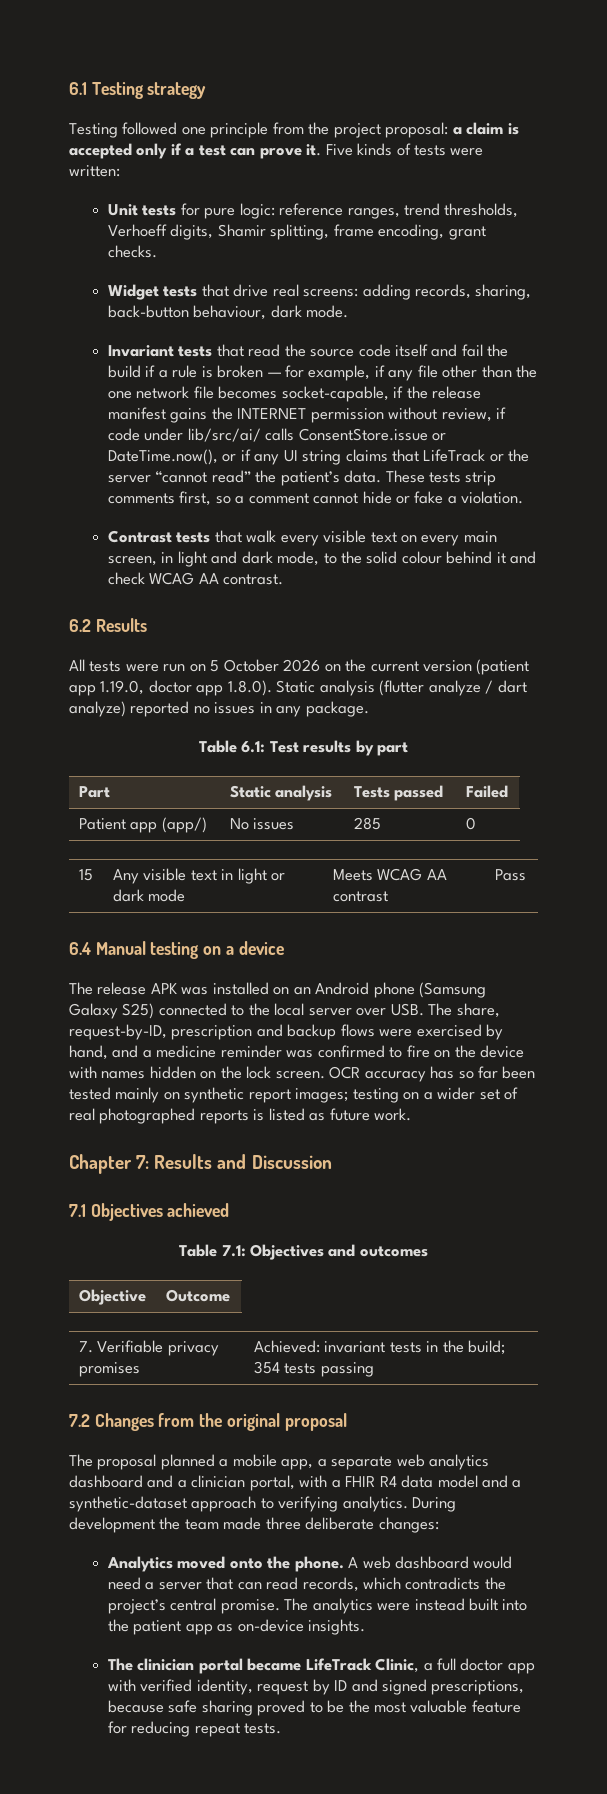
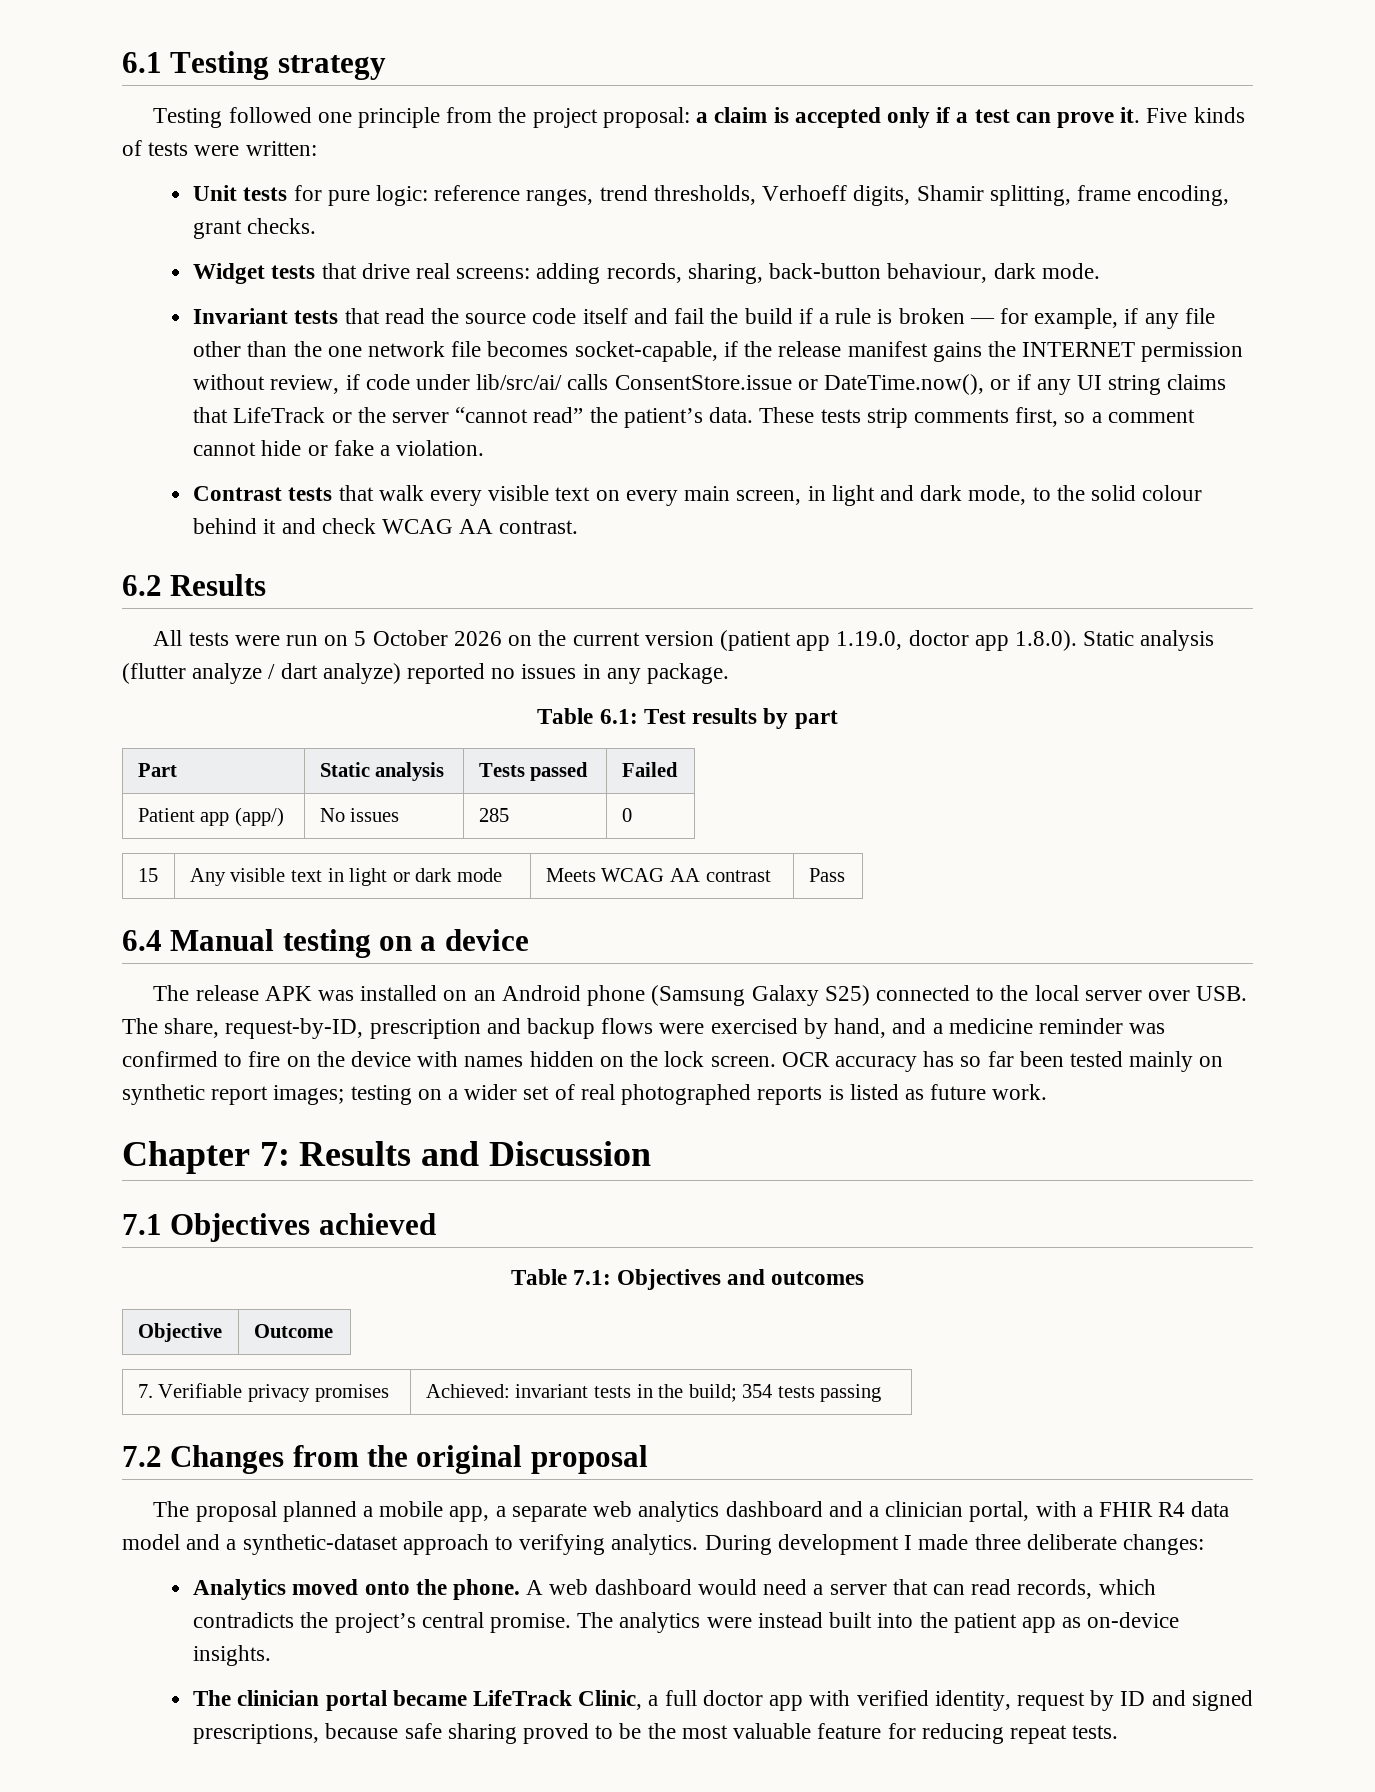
[159,1517,219,1530] the team -> [904,1535,913,1550] I

